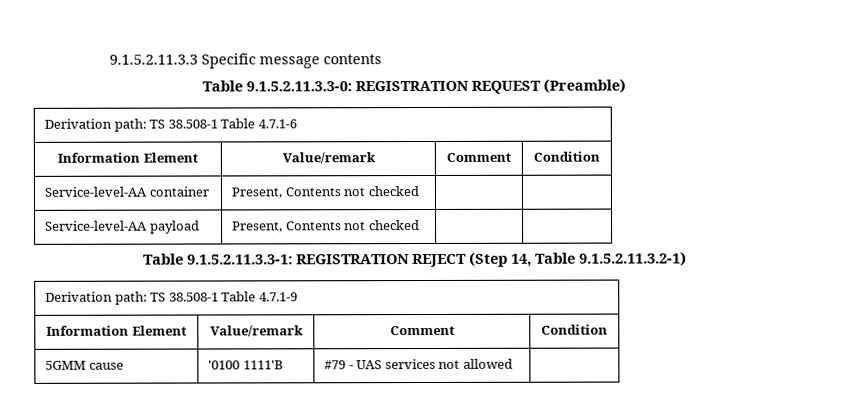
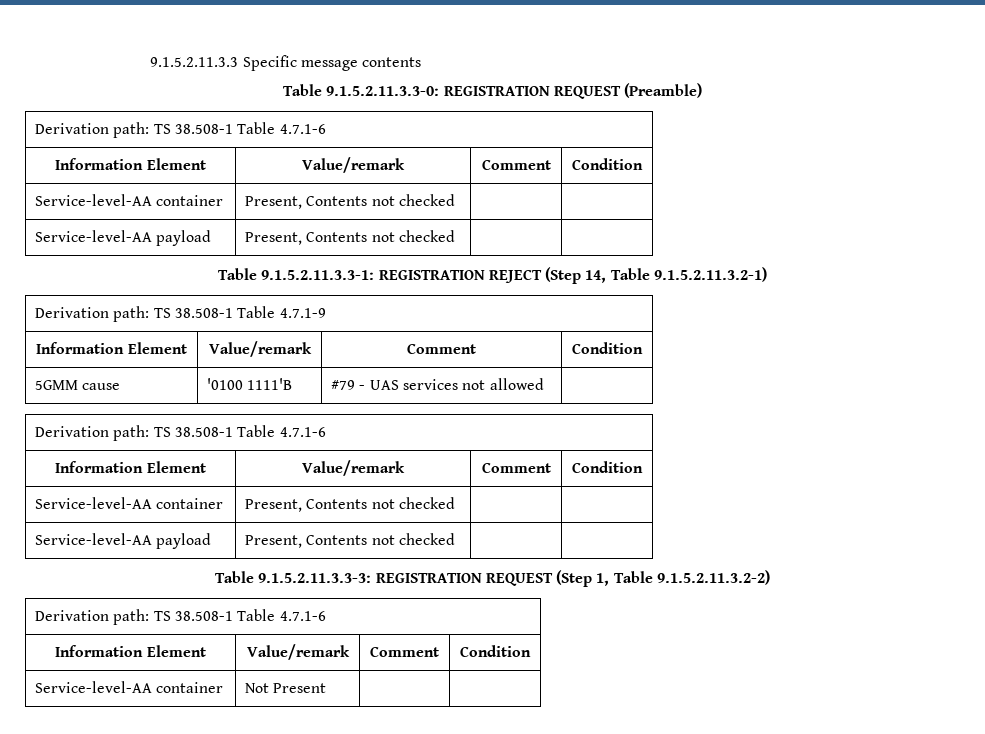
(513, 363) none -> [35,425,326,441] [55,461,206,473] [302,460,405,476] [481,462,551,473] [572,461,643,473] [35,497,224,509] [245,497,456,512] [35,533,212,549] [245,533,456,548] [214,570,771,587] [35,609,326,625] [55,645,206,657] [246,644,350,660] [370,646,439,657] [460,645,531,657] [35,681,224,693] [245,683,327,693] // Derivation path: TS 38.508-1 Table 4.7.1-6 // Information Element | Value/remark | Comment | Condition // Service-level-AA container | Present, Contents not checked | | // Service-level-AA payload | Present, Contents not checked | | // Table 9.1.5.2.11.3.3-3: REGISTRATION REQUEST (Step 1, Table 9.1.5.2.11.3.2-2) // Derivation path: TS 38.508-1 Table 4.7.1-6 // Information Element | Value/remark | Comment | Condition // Service-level-AA container | Not Present | |

